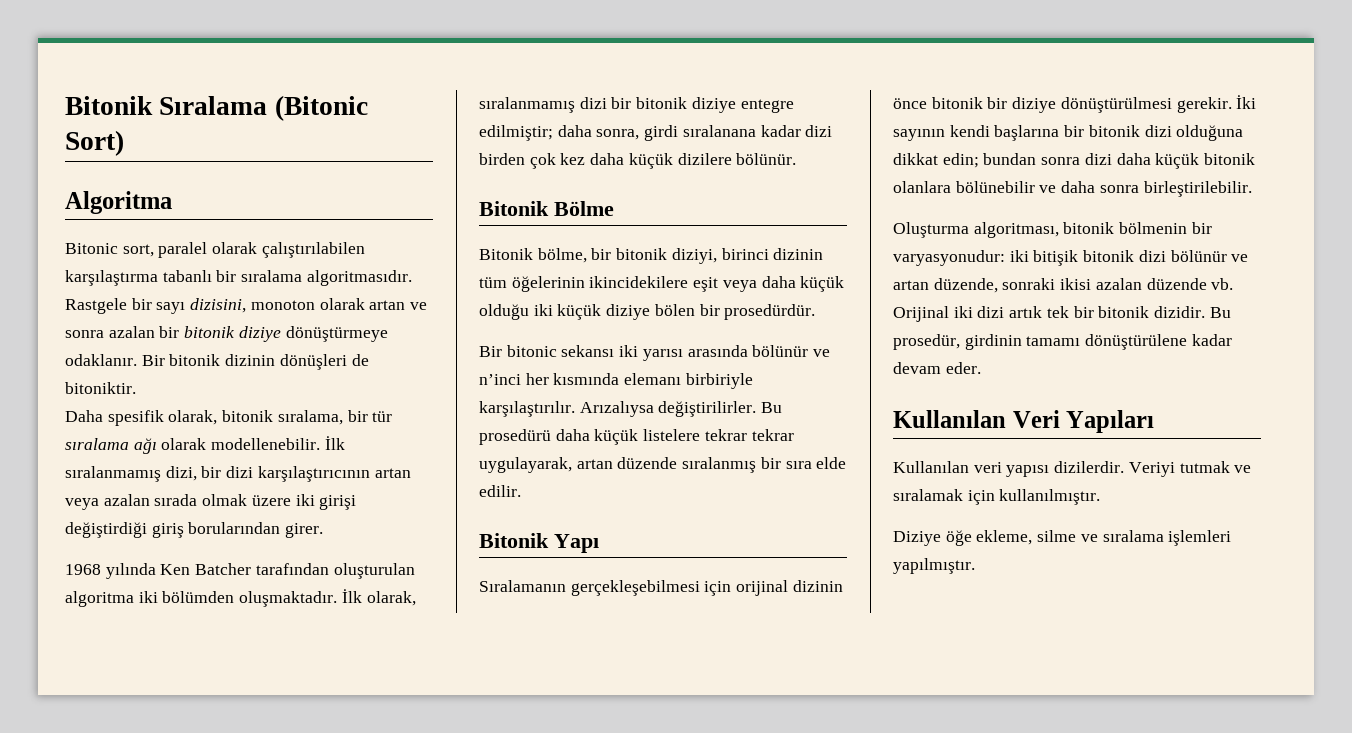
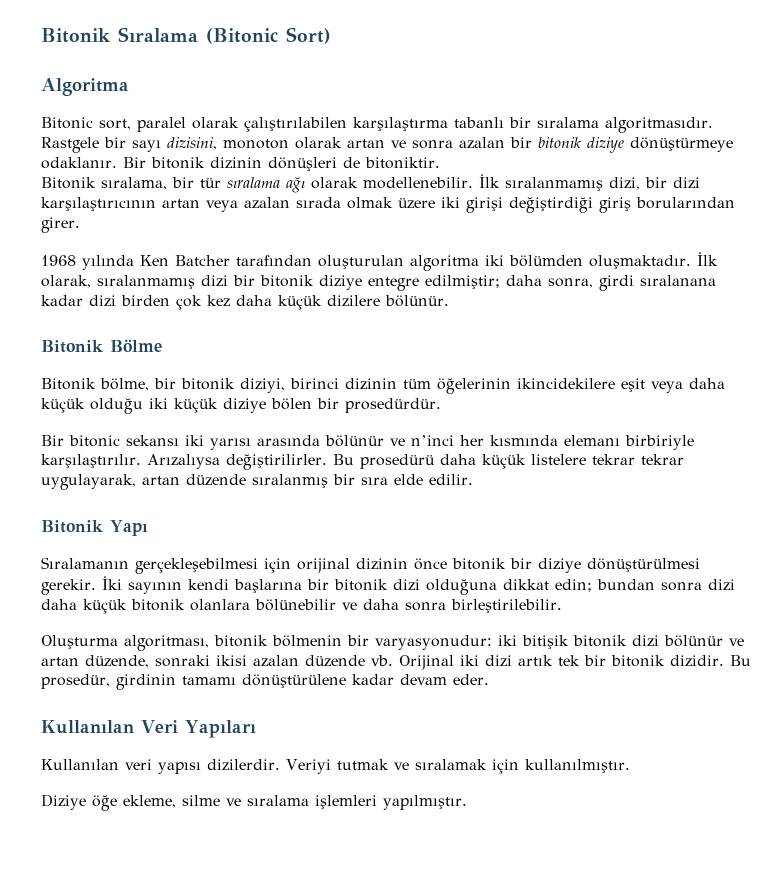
[65,410,274,426] Daha spesifik olarak, bitonik -> [41,177,96,189] Bitonik

